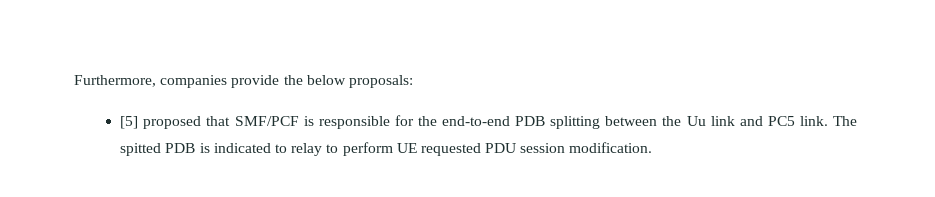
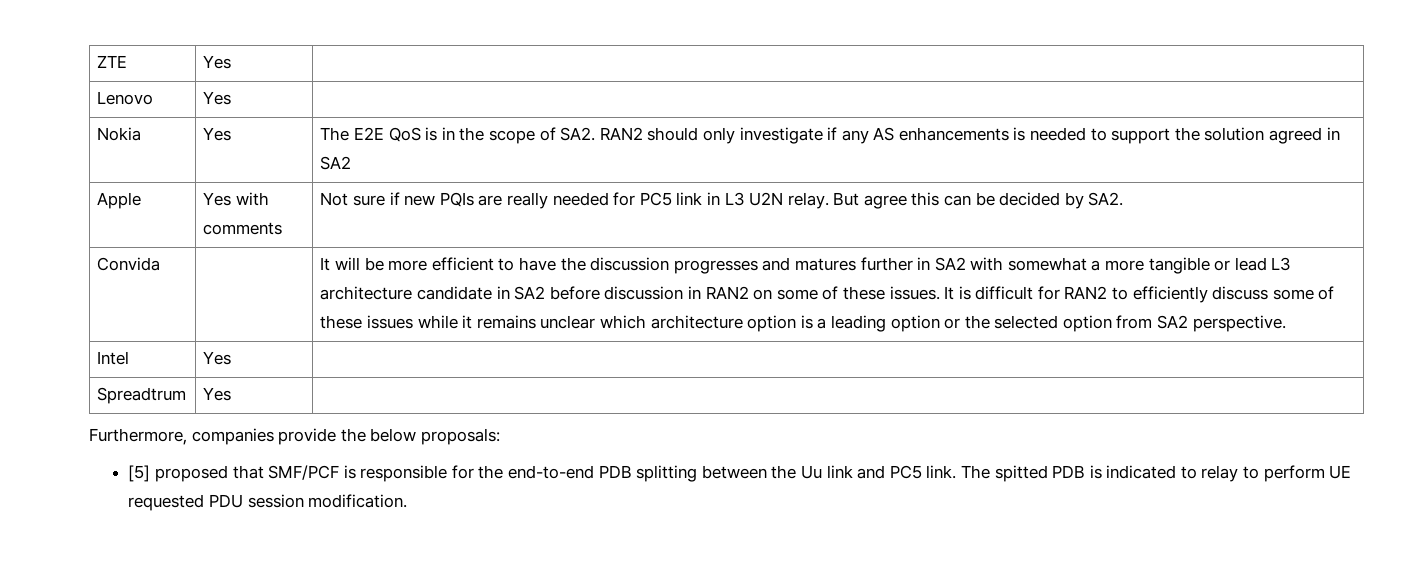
(74, 81) none -> [97,55,128,68] [203,55,232,69] [97,91,154,105] [203,91,232,105] [97,127,142,141] [203,127,232,141] [320,127,1340,144] [320,156,352,170] [97,192,142,209] [203,192,270,206] [203,222,283,235] [320,192,1124,209] [97,257,161,271] [320,257,1292,274] [320,286,1335,303] [320,315,1286,332] [97,351,130,365] [203,351,232,365] [97,387,187,404] [203,387,232,401] ZTE | Yes | // Lenovo | Yes | // Nokia | Yes | The E2E QoS is in the scope of SA2. RAN2 should only investigate if any AS enhancements is needed to support the solution agreed in SA2 // Apple | Yes with comments | Not sure if new PQIs are really needed for PC5 link in L3 U2N relay. But agree this can be decided by SA2. // Convida | | It will be more efficient to have the discussion progresses and matures further in SA2 with somewhat a more tangible or lead L3 architecture candidate in SA2 before discussion in RAN2 on some of these issues. It is difficult for RAN2 to efficiently discuss some of these issues while it remains unclear which architecture option is a leading option or the selected option from SA2 perspective. // Intel | Yes | // Spreadtrum | Yes | //

